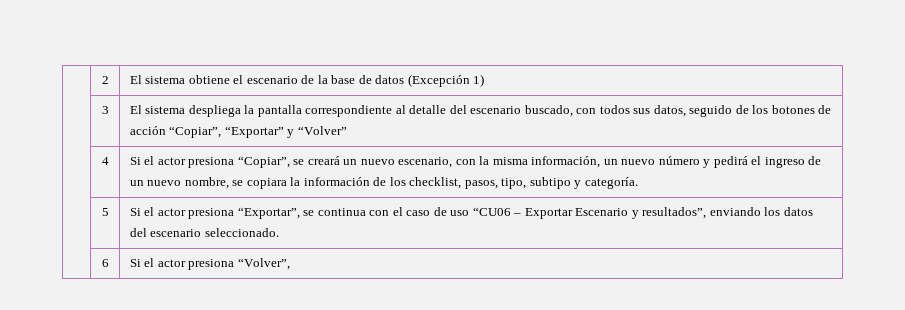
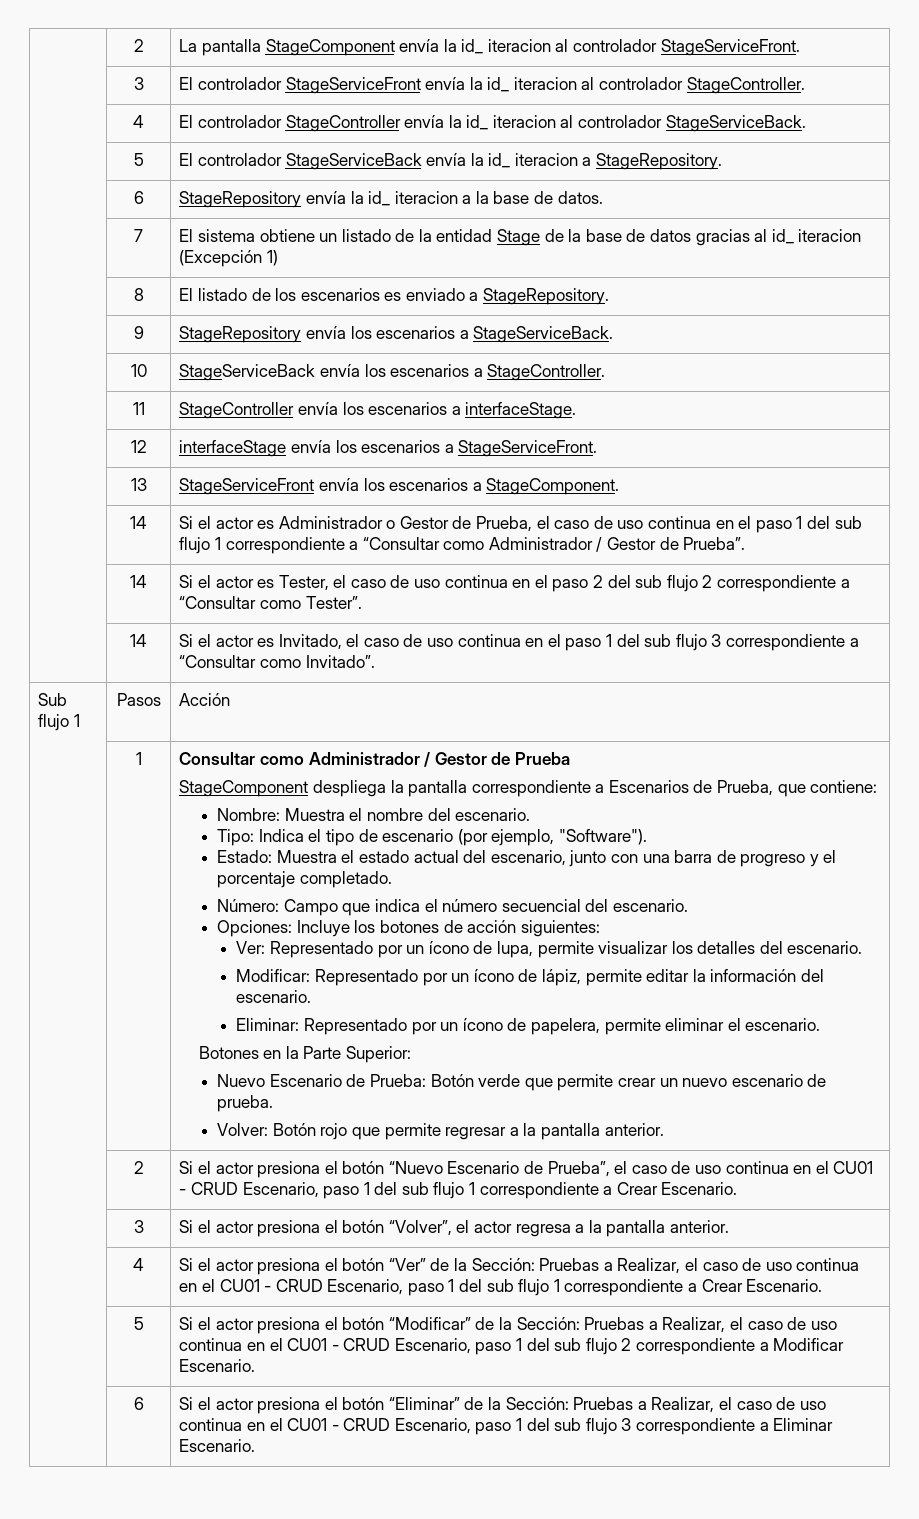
[101,76,109,84] [129,75,298,84] | 2 | El sistema obtiene el escenario -> [133,39,144,52] [179,39,800,56] [133,77,144,90] [179,77,805,94] [133,115,144,128] [179,115,806,132] [133,153,144,166] [179,153,723,170] [133,191,144,204] [179,191,603,208] [134,229,143,242] [179,229,541,246] | 2 | La pantalla StageComponent envía la id_ iteracion al controlador StageServiceFront. // | 3 | El controlador StageServiceFront envía la id_ iteracion al controlador StageController. // | 4 | El controlador StageController envía la id_ iteracion al controlador StageServiceBack. // | 5 | El controlador StageServiceBack envía la id_ iteracion a StageRepository. // | 6 | StageRepository envía la id_ iteracion a la base de datos. // | 7 | El sistema obtiene un listado de la entidad Stage
(405, 79) none -> [695,229,862,246] gracias al id_ iteracion
[101,106,109,114] [129,105,832,117] [129,126,347,138] 3 | El sistema despliega la pantalla correspondiente al detalle del escenario buscado, con todos sus datos, seguido de los botones de acción “Copiar”, “Exportar” y “Volver” -> [133,288,144,301] [179,288,610,305] [133,326,144,339] [179,326,614,343] [130,364,147,377] [179,364,606,381] [132,402,145,415] [179,402,577,419] [130,440,147,453] [179,440,598,457] [130,478,147,491] [179,478,620,495] [130,516,147,529] [179,516,862,533] [179,537,746,554] [130,575,147,588] [179,575,850,592] [179,596,362,609] [130,634,147,647] [179,634,859,651] [179,655,375,668] [38,693,68,706] [38,714,80,731] [116,693,161,706] [179,693,231,706] [135,752,142,765] [179,752,570,767] [179,780,878,797] [217,808,531,821] [217,829,647,846] [217,850,837,867] [217,871,392,888] [217,899,688,916] [217,920,600,937] [236,941,863,958] [236,969,824,986] [236,990,312,1003] [236,1018,821,1035] [198,1046,411,1063] [217,1074,827,1091] [217,1095,274,1112] [217,1123,664,1140] [133,1161,144,1174] [179,1161,874,1178] [179,1182,738,1199] [133,1220,144,1233] [179,1220,729,1237] 8 | El listado de los escenarios es enviado a StageRepository. // | 9 | StageRepository envía los escenarios a StageServiceBack. // | 10 | StageServiceBack envía los escenarios a StageController. // | 11 | StageController envía los escenarios a interfaceStage. // | 12 | interfaceStage envía los escenarios a StageServiceFront. // | 13 | StageServiceFront envía los escenarios a StageComponent. // | 14 | Si el actor es Administrador o Gestor de Prueba, el caso de uso continua en el paso 1 del sub flujo 1 correspondiente a “Consultar como Administrador / Gestor de Prueba”. // | 14 | Si el actor es Tester, el caso de uso continua en el paso 2 del sub flujo 2 correspondiente a “Consultar como Tester”. // | 14 | Si el actor es Invitado, el caso de uso continua en el paso 1 del sub flujo 3 correspondiente a “Consultar como Invitado”. // Sub flujo 1 | Pasos | Acción // | 1 | Consultar como Administrador / Gestor de Prueba // StageComponent despliega la pantalla correspondiente a Escenarios de Prueba, que contiene: // Nombre: Muestra el nombre del escenario. // Tipo: Indica el tipo de escenario (por ejemplo, "Software"). // Estado: Muestra el estado actual del escenario, junto con una barra de progreso y el porcentaje completado. // Número: Campo que indica el número secuencial del escenario. // Opciones: Incluye los botones de acción siguientes: // Ver: Representado por un ícono de lupa, permite visualizar los detalles del escenario. // Modificar: Representado por un ícono de lápiz, permite editar la información del escenario. // Eliminar: Representado por un ícono de papelera, permite eliminar el escenario. // Botones en la Parte Superior: // Nuevo Escenario de Prueba: Botón verde que permite crear un nuevo escenario de prueba. // Volver: Botón rojo que permite regresar a la pantalla anterior. // | 2 | Si el actor presiona el botón “Nuevo Escenario de Prueba”, el caso de uso continua en el CU01 - CRUD Escenario, paso 1 del sub flujo 1 correspondiente a Crear Escenario. // | 3 | Si el actor presiona el botón “Volver”, el actor regresa a la pantalla anterior.
[237,156,822,168] [129,177,638,189] “Copiar”, se creará un nuevo escenario, con la misma información, un nuevo número y pedirá el ingreso de un nuevo nombre, se copiara la información de los checklist, pasos, tipo, subtipo y categoría. -> [324,1258,860,1274] [179,1279,823,1296] el botón “Ver” de la Sección: Pruebas a Realizar, el caso de uso continua en el CU01 - CRUD Escenario, paso 1 del sub flujo 1 correspondiente a Crear Escenario.
[237,207,813,219] [129,228,279,237] “Exportar”, se continua con el caso de uso “CU06 – Exportar Escenario y resultados”, enviando los datos del escenario seleccionado. -> [324,1317,837,1333] [179,1338,845,1355] [179,1359,256,1372] el botón “Modificar” de la Sección: Pruebas a Realizar, el caso de uso continua en el CU01 - CRUD Escenario, paso 1 del sub flujo 2 correspondiente a Modificar Escenario.
[237,258,290,270] “Volver”, -> [324,1397,826,1413] [179,1418,834,1435] [179,1439,256,1452] el botón “Eliminar” de la Sección: Pruebas a Realizar, el caso de uso continua en el CU01 - CRUD Escenario, paso 1 del sub flujo 3 correspondiente a Eliminar Escenario.

